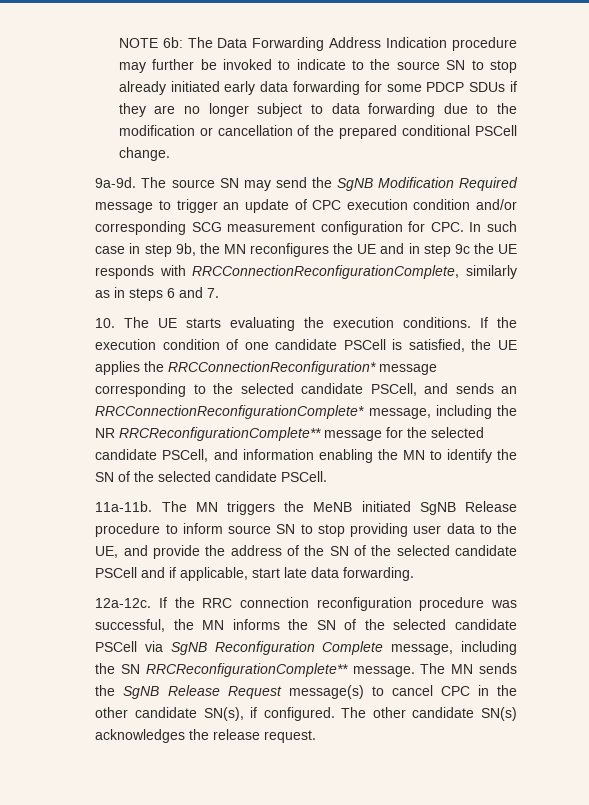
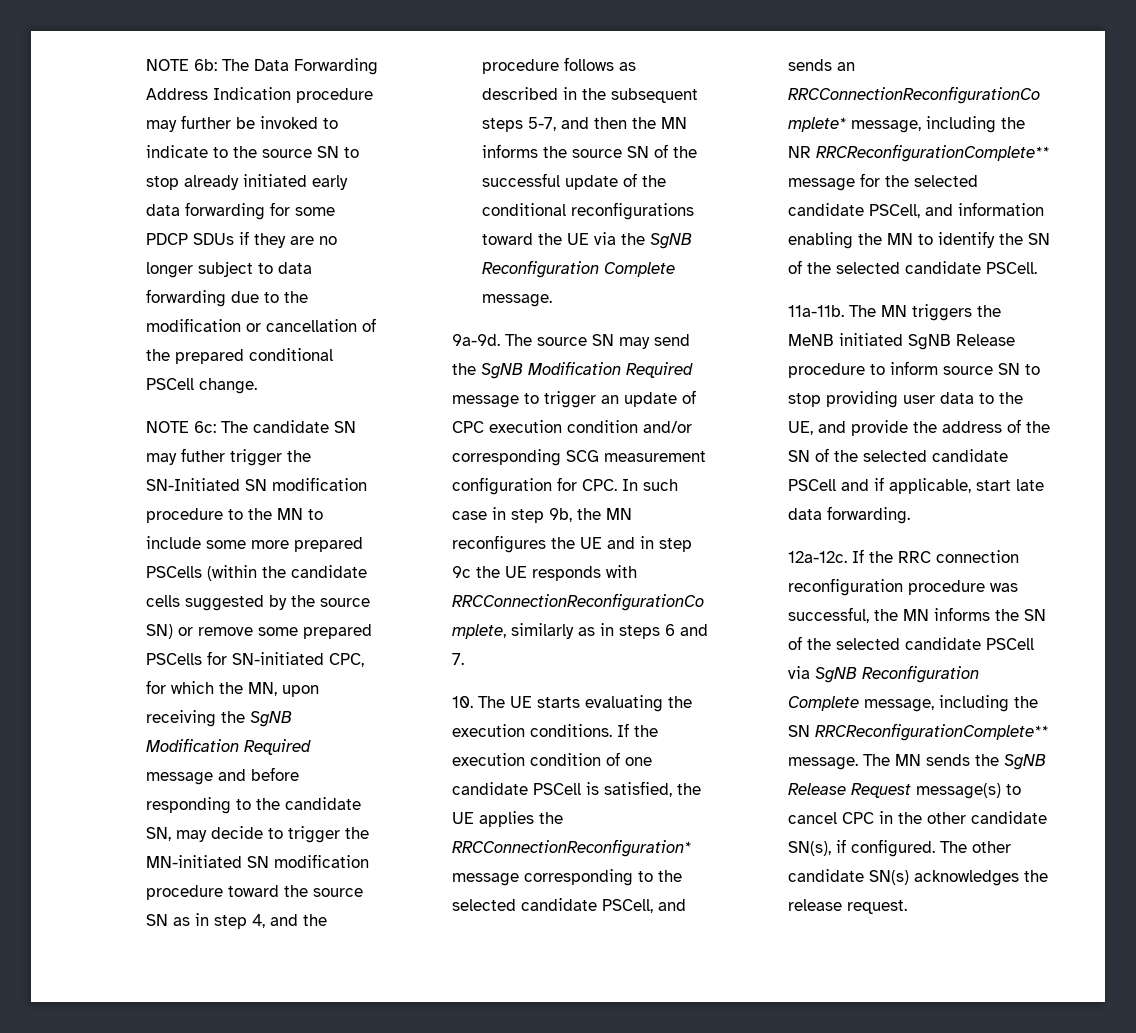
(170, 154) none -> [145,420,356,433] [145,448,311,466] [145,477,367,491] [145,508,323,523] [145,536,363,552] [145,565,367,581] [145,595,370,611] [145,624,372,639] [145,651,364,667] [145,680,319,697] [145,710,292,727] [145,738,311,755] [145,767,299,785] [145,797,361,814] [145,826,369,843] [145,854,369,868] [145,885,363,900] [145,913,327,929] [481,57,636,74] [481,87,698,103] [481,117,687,132] [481,144,697,158] [481,173,666,190] [481,202,694,220] [481,232,692,249] [481,260,675,278] [481,294,552,307] // NOTE 6c: The candidate SN may futher trigger the SN-Initiated SN modification procedure to the MN to include some more prepared PSCells (within the candidate cells suggested by the source SN) or remove some prepared PSCells for SN-initiated CPC, for which the MN, upon receiving the SgNB Modification Required message and before responding to the candidate SN, may decide to trigger the MN-initiated SN modification procedure toward the source SN as in step 4, and the procedure follows as described in the subsequent steps 5-7, and then the MN informs the source SN of the successful update of the conditional reconfigurations toward the UE via the SgNB Reconfiguration Complete message.

